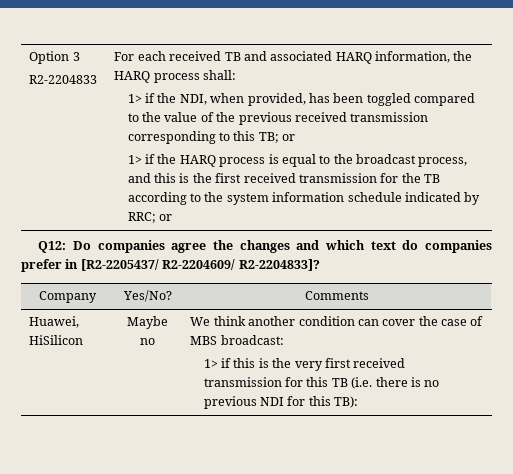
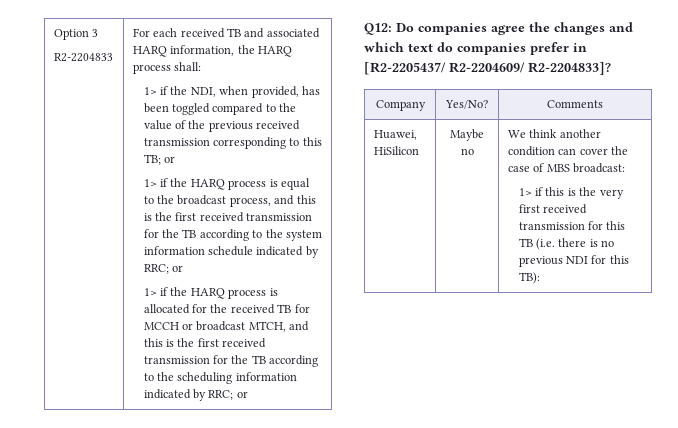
(173, 217) none -> [143,287,278,299] [143,304,310,314] [143,321,310,332] [143,338,267,348] [143,355,319,367] [143,372,297,384] [143,389,248,401] // 1> if the HARQ process is allocated for the received TB for MCCH or broadcast MTCH, and this is the first received transmission for the TB according to the scheduling information indicated by RRC; or

